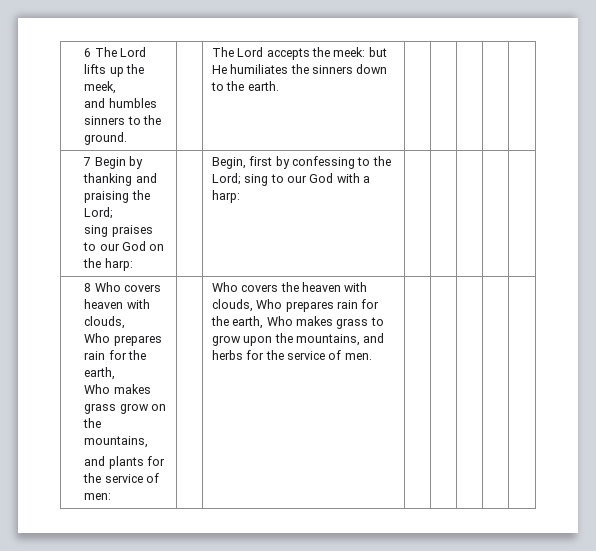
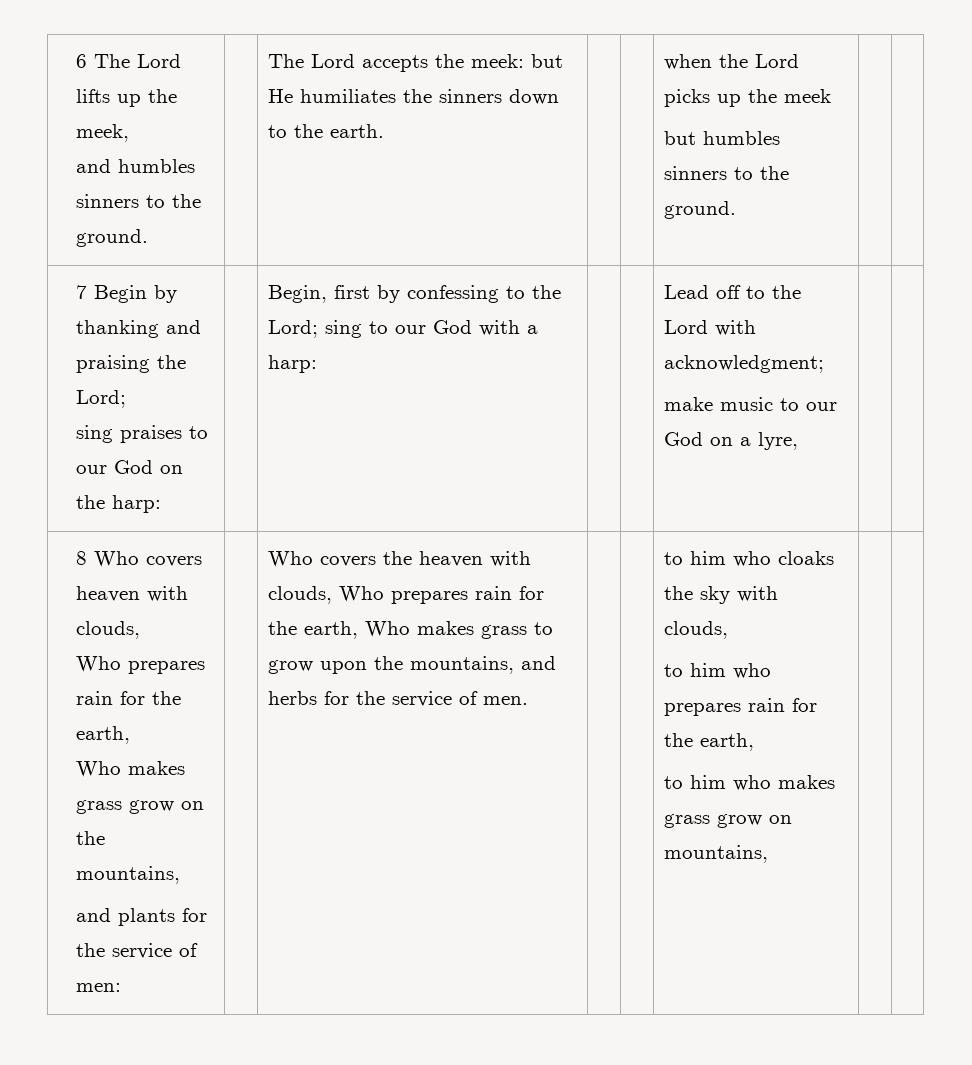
(279, 86) none -> [664,54,800,70] [664,89,832,107] [664,131,781,145] [664,166,790,180] [664,201,737,219] when the Lord picks up the meek // but humbles sinners to the ground.
(240, 196) none -> [664,285,802,299] [664,320,757,336] [664,355,825,373] [664,397,838,411] [664,432,799,450] Lead off to the Lord with acknowledgment; // make music to our God on a lyre,
(372, 356) none -> [664,551,835,567] [664,586,779,604] [664,621,729,639] [664,663,772,679] [664,698,818,716] [664,733,755,751] [664,775,836,791] [664,814,793,828] [664,845,769,863] to him who cloaks the sky with clouds, // to him who prepares rain for the earth, // to him who makes grass grow on mountains,

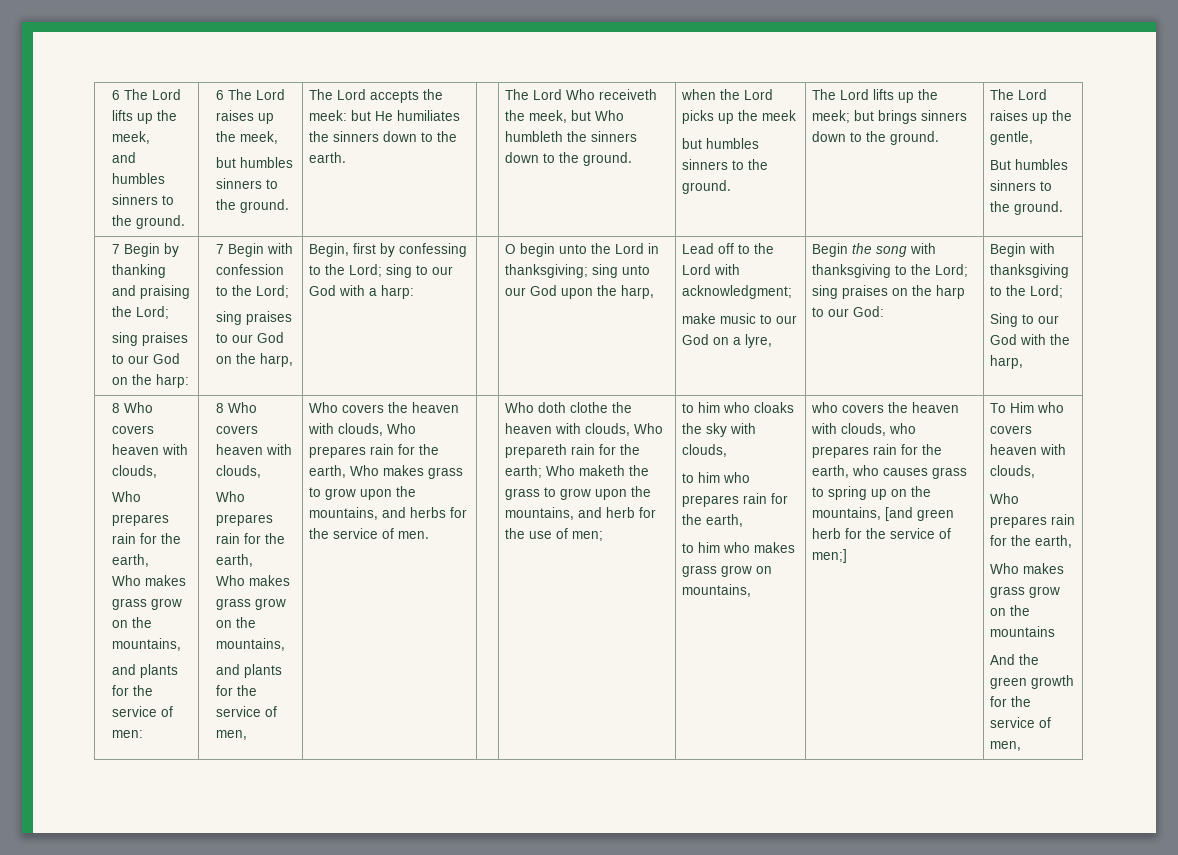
(148, 238) none -> [215,89,285,100] [215,110,274,124] [215,131,278,144] [215,157,293,168] [215,178,278,189] [215,199,289,213] 6 The Lord raises up the meek, // but humbles sinners to the ground.
(385, 131) none -> [505,89,658,100] [505,110,625,123] [505,131,638,142] [505,152,633,166] The Lord Who receiveth the meek, but Who humbleth the sinners down to the ground.
(737, 210) | -> [812,89,939,103] [812,110,968,124] [812,131,940,145] [990,89,1048,100] [990,110,1073,124] [990,131,1034,145] [990,159,1069,170] [990,180,1053,191] [990,201,1064,215] The Lord lifts up the meek; but brings sinners down to the ground. | The Lord raises up the gentle, // But humbles sinners to the ground.
(161, 504) none -> [215,243,293,257] [215,264,284,275] [215,285,289,298] [215,311,292,325] [215,332,284,343] [215,353,293,367] 7 Begin with confession to the Lord; // sing praises to our God on the harp,
(318, 364) none -> [505,243,660,257] [505,264,651,278] [505,285,655,299] O begin unto the Lord in thanksgiving; sing unto our God upon the harp,
(799, 441) | -> [812,243,937,257] [812,264,969,278] [812,285,966,299] [812,306,885,317] [990,243,1056,257] [990,264,1070,278] [990,285,1064,298] [990,313,1060,327] [990,334,1071,345] [990,355,1024,369] Begin the song with thanksgiving to the Lord; sing praises on the harp to our God: | Begin with thanksgiving to the Lord; // Sing to our God with the harp,
(121, 987) none -> [215,402,257,413] [215,425,258,434] [215,444,292,455] [215,465,261,478] [215,491,245,502] [215,514,273,526] [215,533,285,544] [215,554,253,567] [215,575,290,586] [215,598,286,610] [215,617,256,628] [215,638,285,651] [215,664,282,678] [215,685,257,696] [215,706,277,717] [215,730,247,740] 8 Who covers heaven with clouds, // Who prepares rain for the earth, // Who makes grass grow on the mountains, // and plants for the service of men,
(529, 700) none -> [505,402,633,413] [505,423,664,436] [505,444,641,458] [505,465,650,478] [505,486,652,500] [505,507,657,520] [505,528,604,541] Who doth clothe the heaven with clouds, Who prepareth rain for the earth; Who maketh the grass to grow upon the mountains, and herb for the use of men;
(769, 854) | -> [811,402,960,413] [811,423,917,436] [812,444,943,458] [812,465,968,479] [812,486,932,500] [812,507,955,521] [812,528,952,539] [812,549,848,563] [990,402,1065,413] [990,425,1033,434] [990,444,1067,455] [990,465,1036,478] [990,493,1020,504] [990,514,1076,528] [990,535,1073,548] [990,563,1065,574] [990,586,1061,598] [990,605,1031,616] [990,626,1056,637] [990,654,1040,665] [990,675,1075,689] [990,696,1032,707] [990,717,1052,728] [990,741,1022,751] who covers the heaven with clouds, who prepares rain for the earth, who causes grass to spring up on the mountains, [and green herb for the service of men;] | To Him who covers heaven with clouds, // Who prepares rain for the earth, // Who makes grass grow on the mountains // And the green growth for the service of men,

